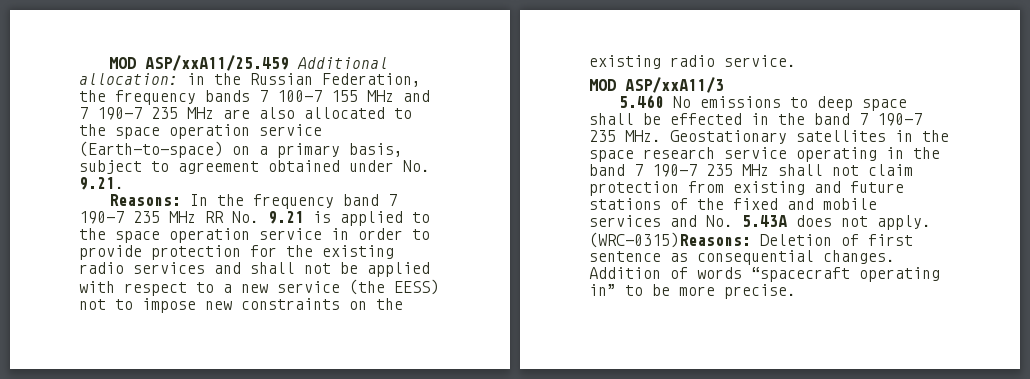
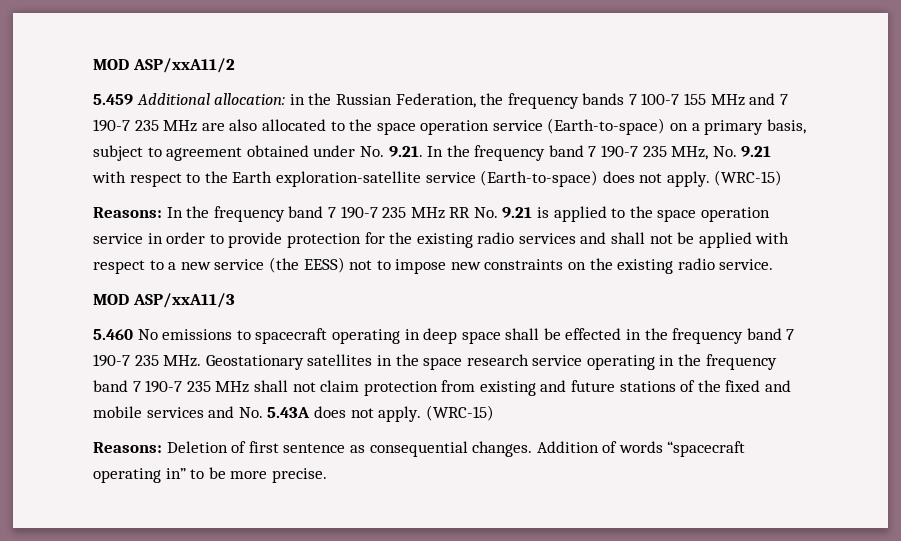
[108,55,289,71] MOD ASP/xxA11/25.459 -> [93,58,235,73] [93,94,133,105] MOD ASP/xxA11/2 // 5.459
(124, 183) none -> [427,145,772,161] [92,170,783,187] In the frequency band 7 190-7 235 MHz, No. 9.21 with respect to the Earth exploration-satellite service (Earth-to-space) does not apply. (WRC-15)
(808, 102) none -> [255,328,420,344] spacecraft operating in
(805, 119) none -> [672,328,744,344] frequency
(940, 153) none -> [705,354,777,370] frequency
[589,232,751,248] (WRC-0315)Reasons: -> [425,405,494,421] [93,442,162,453] (WRC-15) // Reasons:

